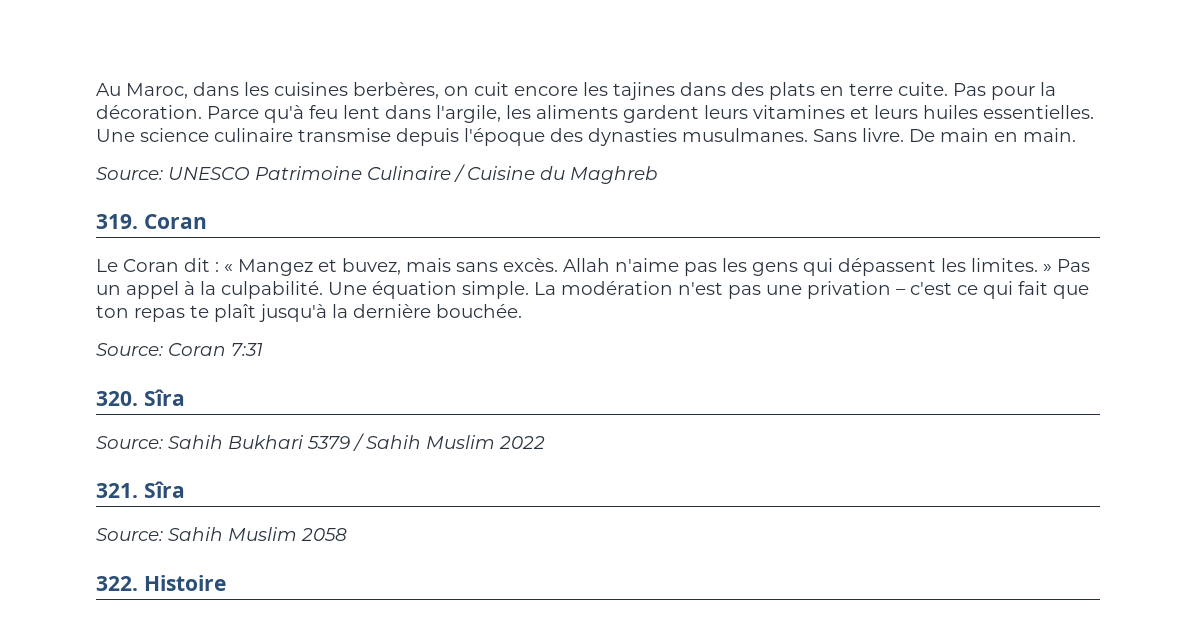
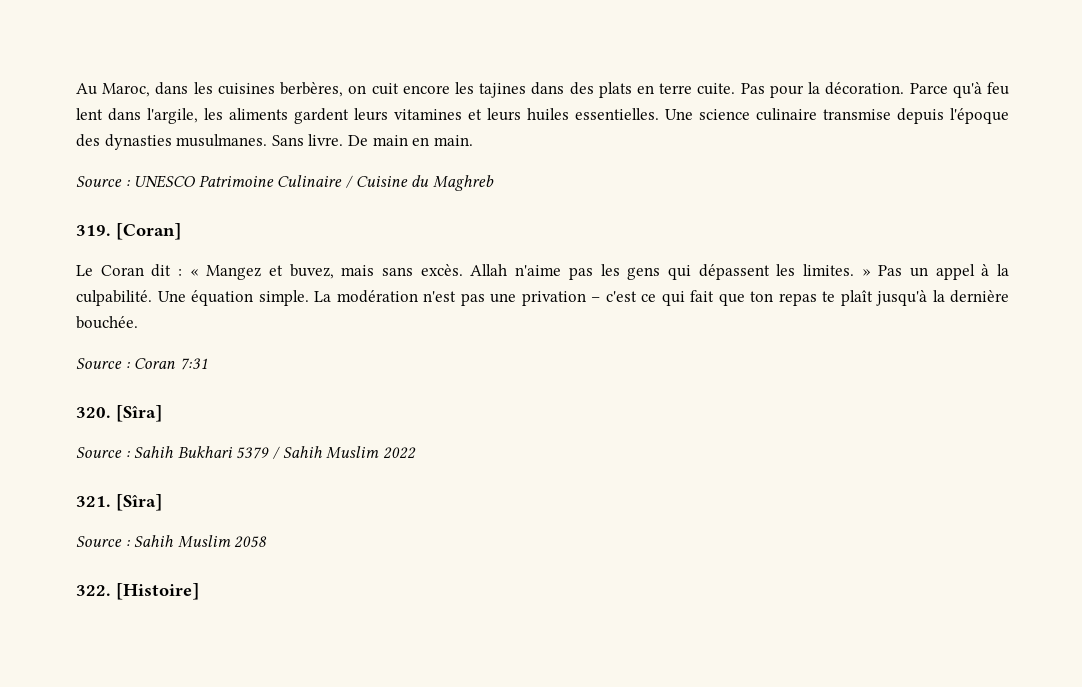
[96,167,163,180] Source: -> [76,176,130,187] Source :
[143,214,207,229] Coran -> [116,223,181,240] [Coran]
[96,343,163,356] Source: -> [76,358,130,369] Source :
[143,389,185,406] [96,436,163,449] Sîra // Source: -> [116,405,162,422] [76,447,130,458] [Sîra] // Source :
[143,481,185,498] [96,528,163,541] Sîra // Source: -> [116,494,162,511] [76,536,130,547] [Sîra] // Source :
[143,575,226,591] Histoire -> [116,583,199,600] [Histoire]

